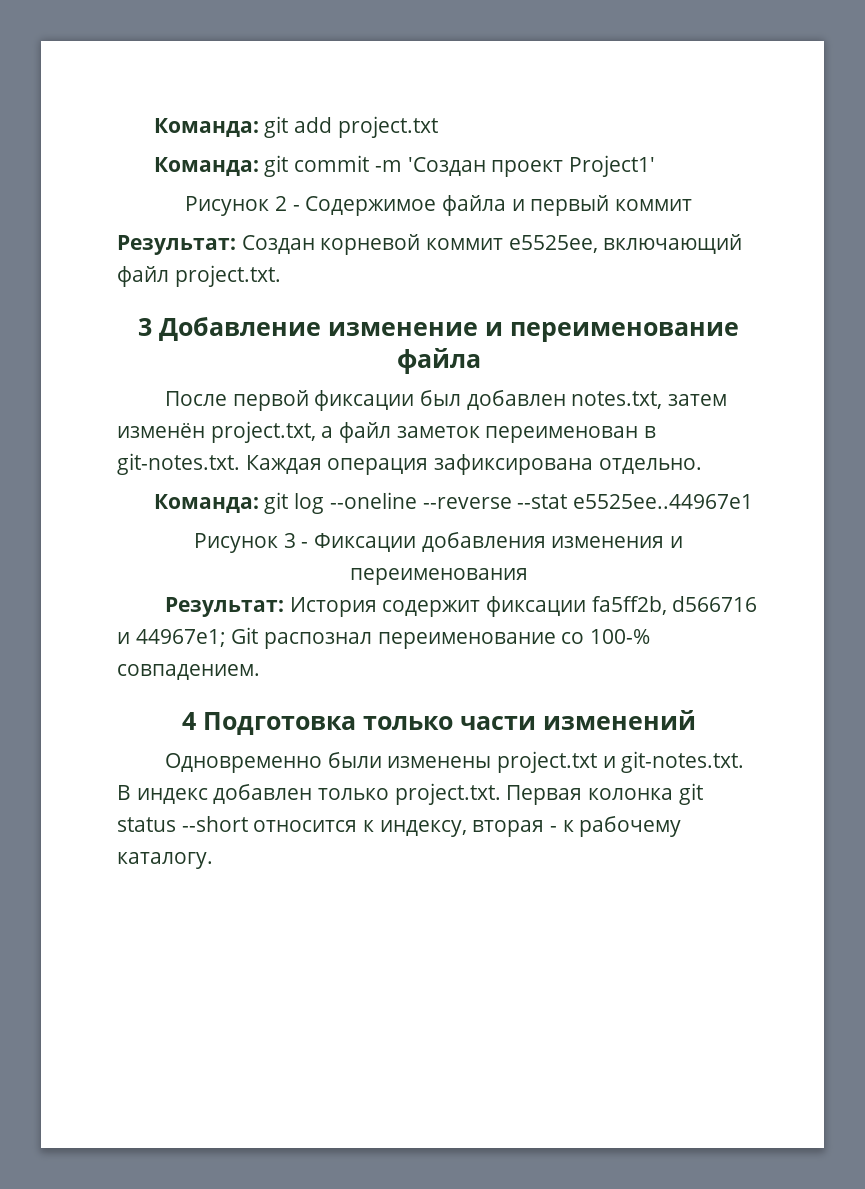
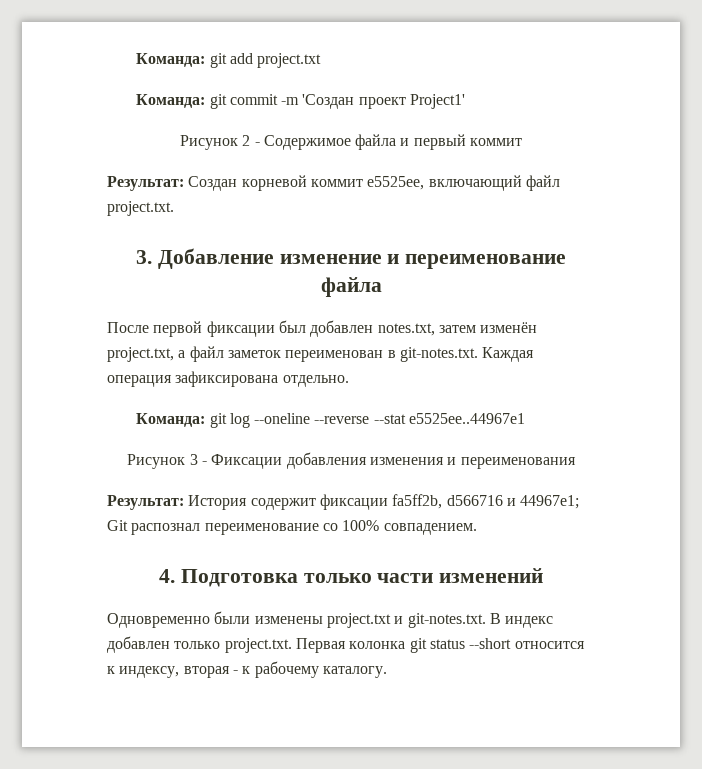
[138,318,152,336] 3 -> [135,250,152,264] 3.
[590,629,651,644] 100-% -> [342,520,380,531] 100%
[181,712,196,730] 4 -> [158,569,175,583] 4.

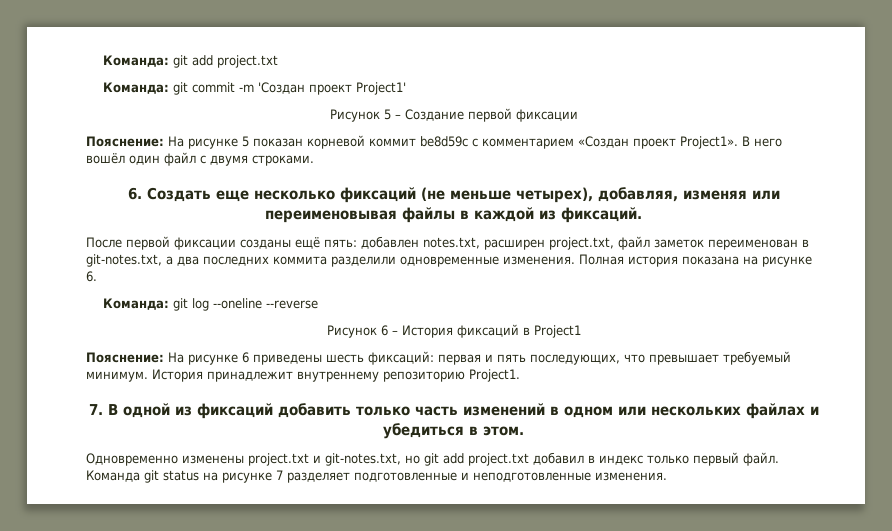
[242,134,523,150] [107,175,560,191] [107,201,174,216] [135,248,567,269] [320,277,382,297] [107,320,538,337] [107,346,535,362] [107,371,349,387] 2 - Содержимое файла и первый коммит // Результат: Создан корневой коммит e5525ee, включающий файл project.txt. // 3. Добавление изменение и переименование файла // После первой фиксации был добавлен notes.txt, затем изменён project.txt, а файл заметок переименован в git-notes.txt. Каждая операция зафиксирована отдельно. -> [383,108,578,122] [86,135,782,149] [86,152,314,166] [127,187,780,203] [265,207,642,223] [86,236,809,250] [86,254,812,267] [86,271,97,282] 5 – Создание первой фиксации // Пояснение: На рисунке 5 показан корневой коммит be8d59c с комментарием «Создан проект Project1». В него вошёл один файл с двумя строками. // 6. Создать еще несколько фиксаций (не меньше четырех), добавляя, изменяя или переименовывая файлы в каждой из фиксаций. // После первой фиксации созданы ещё пять: добавлен notes.txt, расширен project.txt, файл заметок переименован в git-notes.txt, а два последних коммита разделили одновременные изменения. Полная история показана на рисунке 6.
[373,413,526,424] [127,452,576,469] [107,494,580,510] [107,520,477,535] [158,568,544,587] --stat e5525ee..44967e1 // Рисунок 3 - Фиксации добавления изменения и переименования // Результат: История содержит фиксации fa5ff2b, d566716 и 44967e1; Git распознал переименование со 100% совпадением. // 4. Подготовка только части изменений -> [326,324,581,338] [86,351,791,365] [86,369,520,382] [88,403,819,419] [383,423,524,439] // Рисунок 6 – История фиксаций в Project1 // Пояснение: На рисунке 6 приведены шесть фиксаций: первая и пять последующих, что превышает требуемый минимум. История принадлежит внутреннему репозиторию Project1. // 7. В одной из фиксаций добавить только часть изменений в одном или нескольких файлах и убедиться в этом.
[214,611,251,624] были -> (178, 459) none
[407,613,554,628] [107,636,585,653] [107,661,387,678] git-notes.txt. В индекс добавлен только project.txt. Первая колонка git status --short относится к индексу, вторая - к рабочему каталогу. -> [325,452,779,466] [86,470,667,483] git-notes.txt, но git add project.txt добавил в индекс только первый файл. Команда git status на рисунке 7 разделяет подготовленные и неподготовленные изменения.

